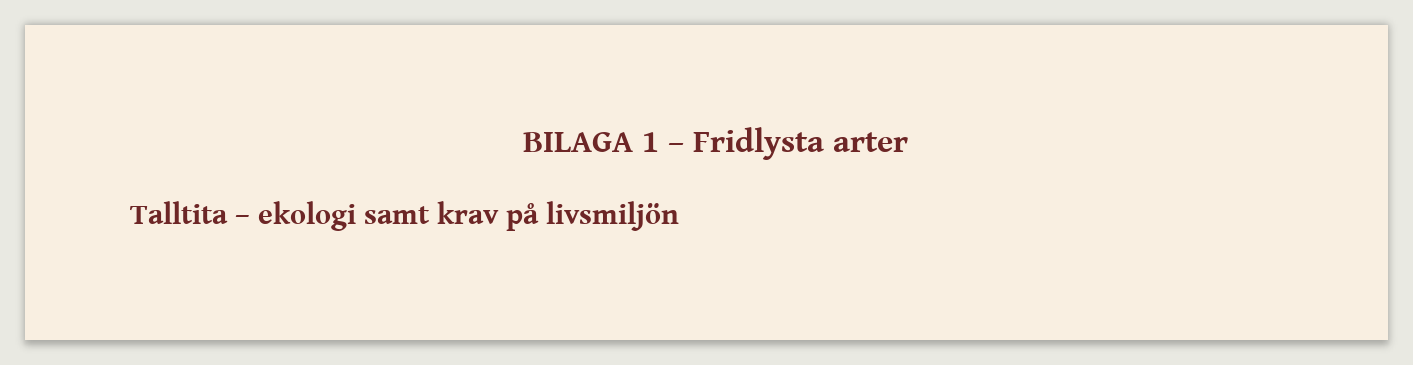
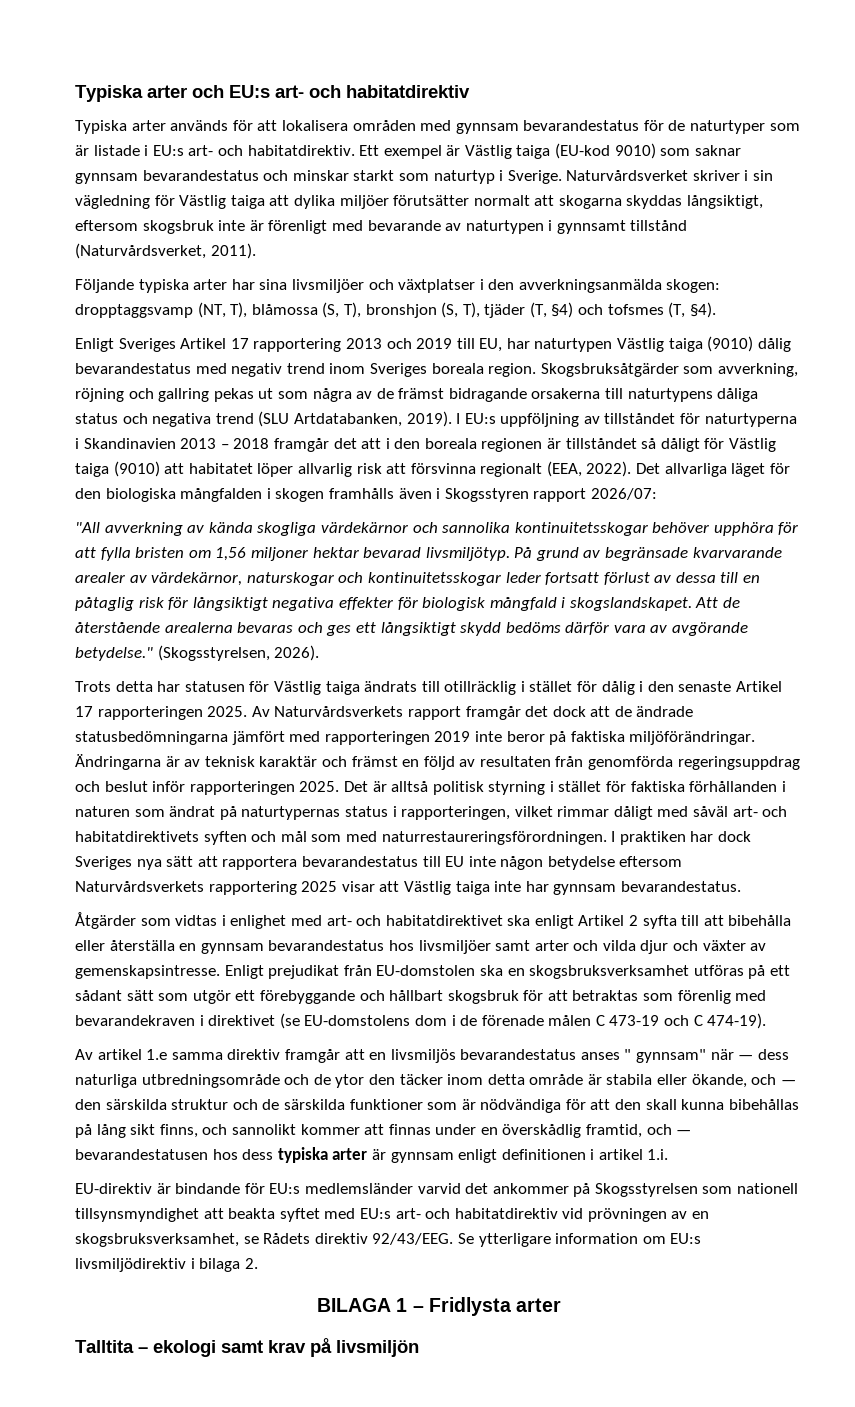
(522, 142) none -> [75,85,470,102] [75,120,800,134] [75,143,741,159] [75,170,774,184] [75,195,764,209] [75,220,688,234] [75,243,256,259] [75,279,721,293] [75,302,716,318] [75,336,791,352] [75,363,798,377] [75,388,759,402] [75,411,797,427] [75,438,777,452] [75,461,790,477] [75,488,657,502] [75,522,799,536] [75,547,782,561] [75,572,761,586] [75,597,741,611] [75,622,749,636] [75,645,320,661] [75,681,783,695] [75,706,694,720] [75,731,756,745] [75,754,800,770] [75,781,786,795] [75,806,788,820] [75,831,751,845] [75,856,683,870] [75,881,741,895] [75,912,792,929] [75,940,767,954] [75,965,790,979] [75,990,767,1004] [75,1013,767,1029] [75,1049,789,1063] [75,1074,796,1088] [75,1099,799,1113] [75,1124,692,1138] [75,1147,669,1163] [75,1183,799,1197] [75,1208,710,1222] [75,1233,702,1247] [75,1258,258,1272] Typiska arter och EU:s art- och habitatdirektiv // Typiska arter används för att lokalisera områden med gynnsam bevarandestatus för de naturtyper som är listade i EU:s art- och habitatdirektiv. Ett exempel är Västlig taiga (EU-kod 9010) som saknar gynnsam bevarandestatus och minskar starkt som naturtyp i Sverige. Naturvårdsverket skriver i sin vägledning för Västlig taiga att dylika miljöer förutsätter normalt att skogarna skyddas långsiktigt, eftersom skogsbruk inte är förenligt med bevarande av naturtypen i gynnsamt tillstånd (Naturvårdsverket, 2011). // Följande typiska arter har sina livsmiljöer och växtplatser i den avverkningsanmälda skogen: dropptaggsvamp (NT, T), blåmossa (S, T), bronshjon (S, T), tjäder (T, §4) och tofsmes (T, §4). // Enligt Sveriges Artikel 17 rapportering 2013 och 2019 till EU, har naturtypen Västlig taiga (9010) dålig bevarandestatus med negativ trend inom Sveriges boreala region. Skogsbruksåtgärder som avverkning, röjning och gallring pekas ut som några av de främst bidragande orsakerna till naturtypens dåliga status och negativa trend (SLU Artdatabanken, 2019). I EU:s uppföljning av tillståndet för naturtyperna i Skandinavien 2013 – 2018 framgår det att i den boreala regionen är tillståndet så dåligt för Västlig taiga (9010) att habitatet löper allvarlig risk att försvinna regionalt (EEA, 2022). Det allvarliga läget för den biologiska mångfalden i skogen framhålls även i Skogsstyren rapport 2026/07: // "All avverkning av kända skogliga värdekärnor och sannolika kontinuitetsskogar behöver upphöra för att fylla bristen om 1,56 miljoner hektar bevarad livsmiljötyp. På grund av begränsade kvarvarande arealer av värdekärnor, naturskogar och kontinuitetsskogar leder fortsatt förlust av dessa till en påtaglig risk för långsiktigt negativa effekter för biologisk mångfald i skogslandskapet. Att de återstående arealerna bevaras och ges ett långsiktigt skydd bedöms därför vara av avgörande betydelse." (Skogsstyrelsen, 2026). // Trots detta har statusen för Västlig taiga ändrats till otillräcklig i stället för dålig i den senaste Artikel 17 rapporteringen 2025. Av Naturvårdsverkets rapport framgår det dock att de ändrade statusbedömningarna jämfört med rapporteringen 2019 inte beror på faktiska miljöförändringar. Ändringarna är av teknisk karaktär och främst en följd av resultaten från genomförda regeringsuppdrag och beslut inför rapporteringen 2025. Det är alltså politisk styrning i stället för faktiska förhållanden i naturen som ändrat på naturtypernas status i rapporteringen, vilket rimmar dåligt med såväl art- och habitatdirektivets syften och mål som med naturrestaureringsförordningen. I praktiken har dock Sveriges nya sätt att rapportera bevarandestatus till EU inte någon betydelse eftersom Naturvårdsverkets rapportering 2025 visar att Västlig taiga inte har gynnsam bevarandestatus. // Åtgärder som vidtas i enlighet med art- och habitatdirektivet ska enligt Artikel 2 syfta till att bibehålla eller återställa en gynnsam bevarandestatus hos livsmiljöer samt arter och vilda djur och växter av gemenskapsintresse. Enligt prejudikat från EU-domstolen ska en skogsbruksverksamhet utföras på ett sådant sätt som utgör ett förebyggande och hållbart skogsbruk för att betraktas som förenlig med bevarandekraven i direktivet (se EU-domstolens dom i de förenade målen C 473-19 och C 474-19). // Av artikel 1.e samma direktiv framgår att en livsmiljös bevarandestatus anses " gynnsam" när — dess naturliga utbredningsområde och de ytor den täcker inom detta område är stabila eller ökande, och — den särskilda struktur och de särskilda funktioner som är nödvändiga för att den skall kunna bibehållas på lång sikt finns, och sannolikt kommer att finnas under en överskådlig framtid, och — bevarandestatusen hos dess typiska arter är gynnsam enligt definitionen i artikel 1.i. // EU-direktiv är bindande för EU:s medlemsländer varvid det ankommer på Skogsstyrelsen som nationell tillsynsmyndighet att beakta syftet med EU:s art- och habitatdirektiv vid prövningen av en skogsbruksverksamhet, se Rådets direktiv 92/43/EEG. Se ytterligare information om EU:s livsmiljödirektiv i bilaga 2. //

